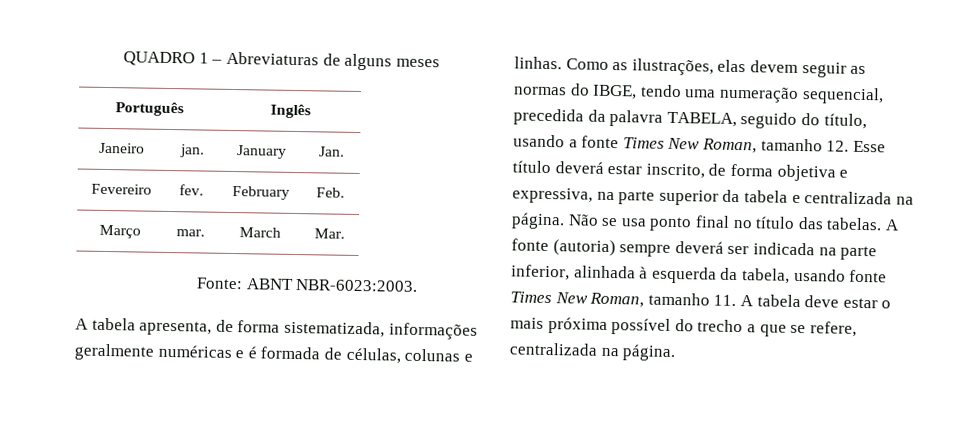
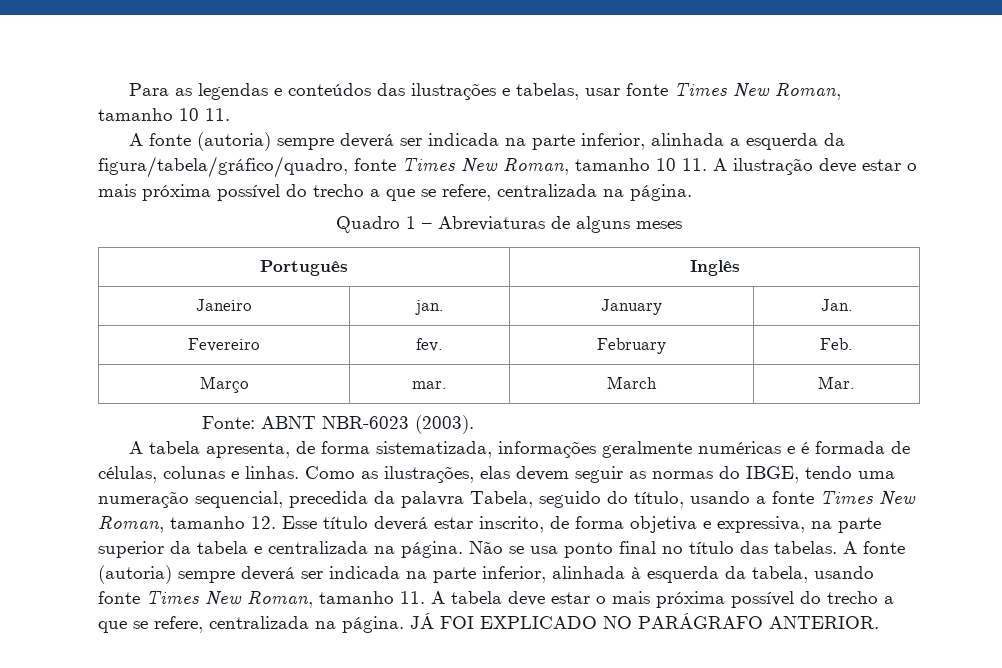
[123,51,196,67] QUADRO -> [129,82,842,100] [98,108,230,121] [129,132,846,151] [98,156,917,178] [98,184,692,201] [336,216,400,233] Para as legendas e conteúdos das ilustrações e tabelas, usar fonte Times New Roman, tamanho 10 11. // A fonte (autoria) sempre deverá ser indicada na parte inferior, alinhada a esquerda da figura/tabela/gráfico/quadro, fonte Times New Roman, tamanho 10 11. A ilustração deve estar o mais próxima possível do trecho a que se refere, centralizada na página. // Quadro
[295,279,419,292] NBR-6023:2003. -> [322,415,475,434] NBR-6023 (2003).
[666,111,737,127] TABELA, -> [470,491,533,508] Tabela,
(677, 353) none -> [410,613,879,629] JÁ FOI EXPLICADO NO PARÁGRAFO ANTERIOR.

